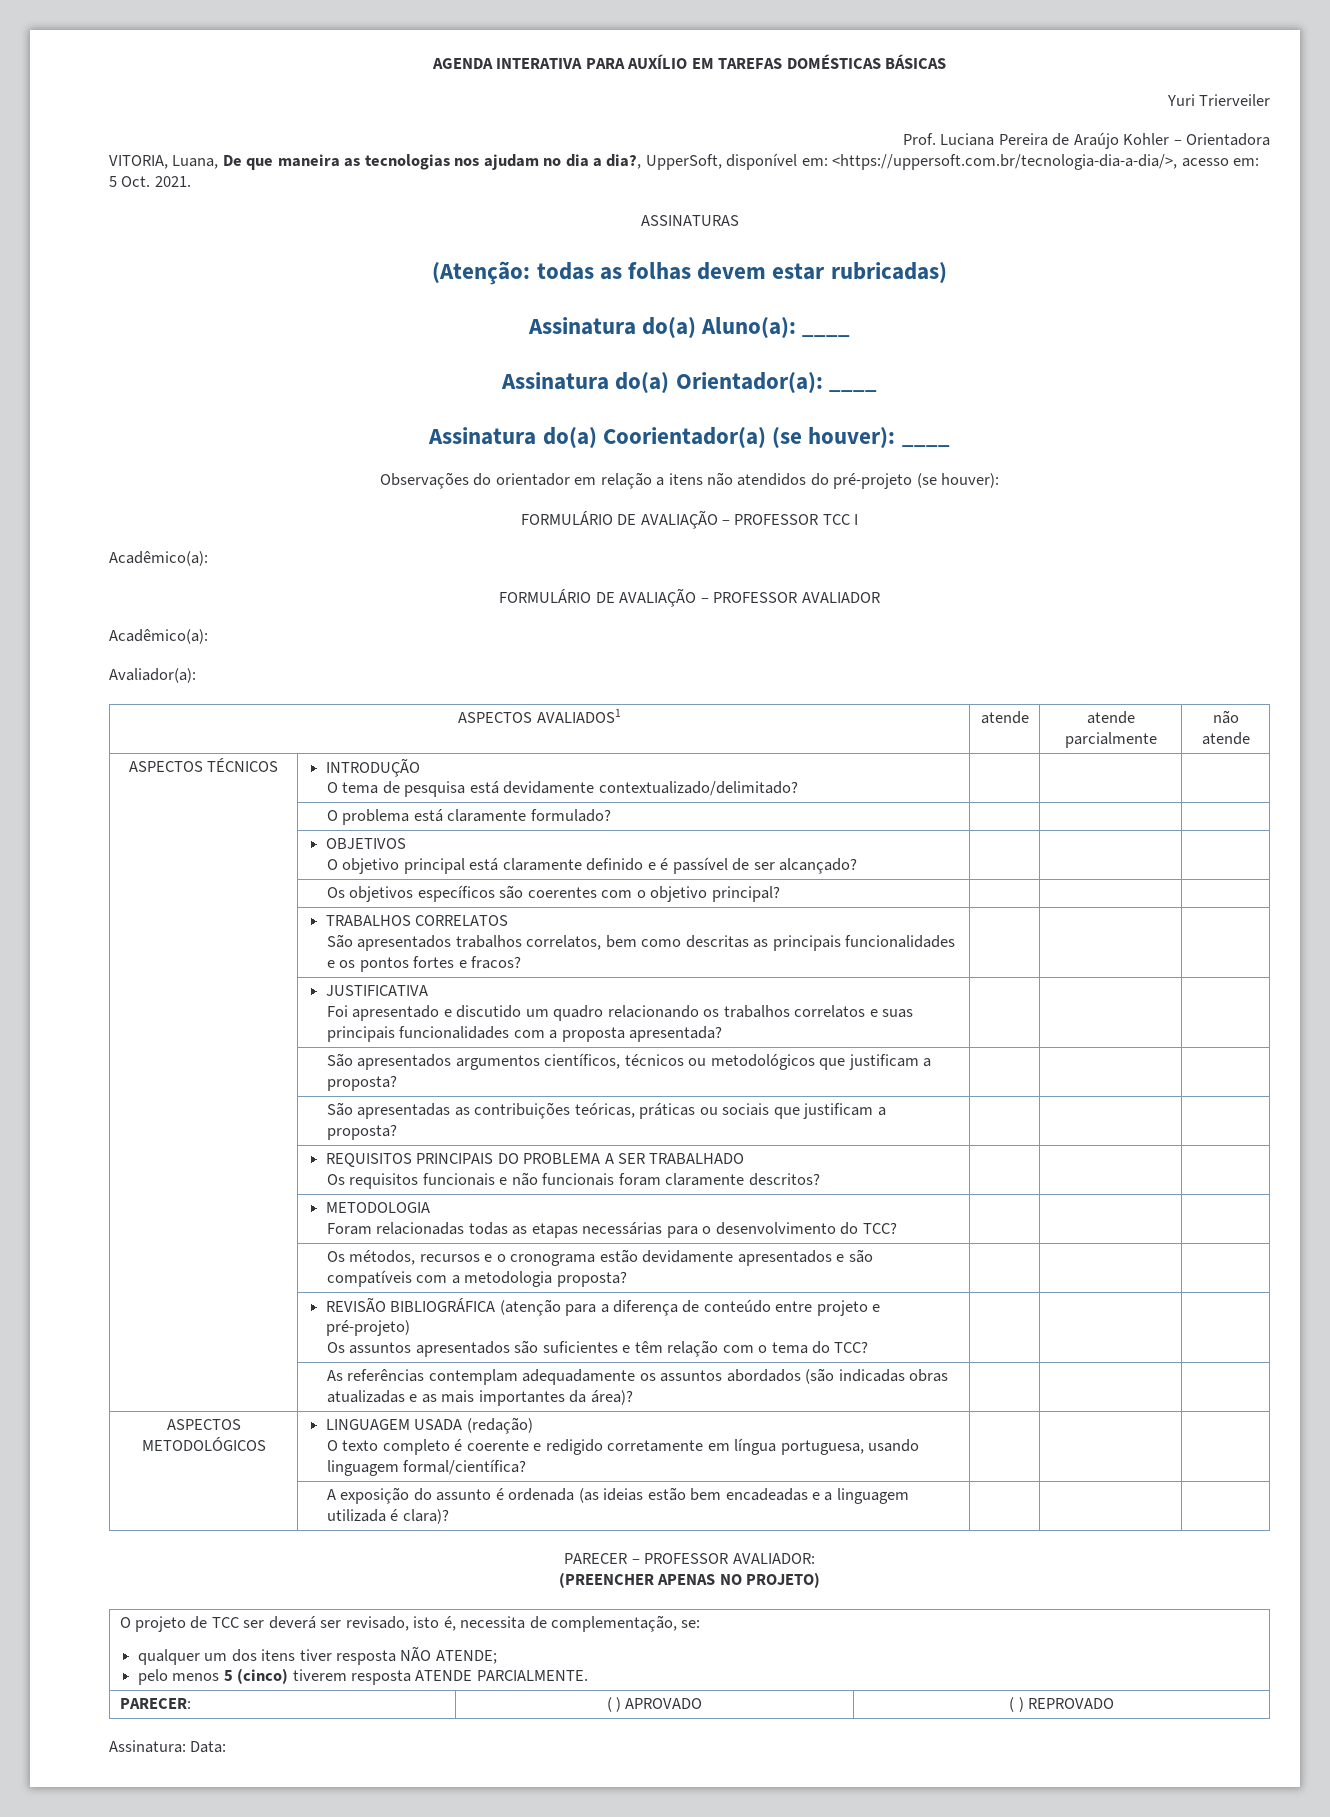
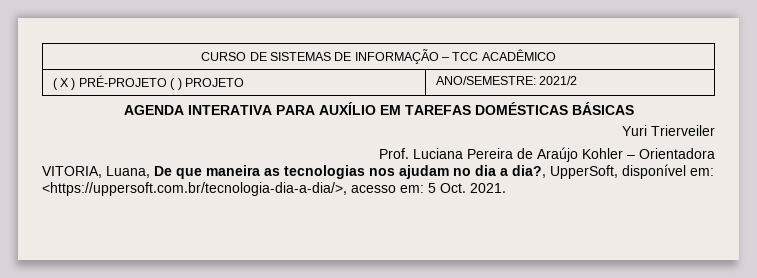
(431, 63) none -> [201,49,556,64] [52,75,244,90] [435,76,578,85] CURSO DE SISTEMAS DE INFORMAÇÃO – TCC ACADÊMICO // ( X ) PRÉ-PROJETO ( ) PROJETO | ANO/SEMESTRE: 2021/2 //
[640,215,739,226] [432,261,947,285] [527,317,851,339] [501,372,877,394] [428,427,950,449] [379,472,1000,489] [520,510,859,529] [109,551,208,566] [499,588,880,607] [109,629,208,644] [109,668,196,683] [458,709,621,723] [980,711,1029,724] [1086,711,1135,724] [1064,732,1157,748] [1212,710,1239,724] [1201,732,1250,745] [128,758,279,772] [325,758,420,777] [326,781,798,797] [326,809,611,825] [325,838,406,849] [326,857,857,874] [326,885,780,902] [325,915,509,926] [326,934,956,951] [326,956,522,972] [325,985,428,996] [326,1005,913,1021] [326,1026,723,1042] [326,1053,932,1070] [326,1075,397,1091] [326,1102,886,1119] [326,1124,397,1140] [325,1153,745,1167] [326,1172,820,1189] [325,1202,430,1213] [326,1222,897,1238] [326,1249,873,1266] [326,1270,627,1287] [325,1297,881,1316] [325,1320,410,1336] [326,1340,869,1357] [326,1368,949,1385] [326,1390,633,1406] [166,1419,241,1430] [141,1437,266,1451] [325,1417,533,1434] [326,1438,919,1455] [326,1459,527,1476] [326,1487,909,1504] [326,1509,449,1524] [564,1553,815,1564] [558,1572,821,1588] [119,1615,701,1632] [137,1646,497,1665] [137,1668,588,1685] [119,1698,191,1709] [606,1697,703,1712] [1009,1697,1114,1712] [109,1740,227,1753] // ASSINATURAS // (Atenção: todas as folhas devem estar rubricadas) // Assinatura do(a) Aluno(a): ____ // Assinatura do(a) Orientador(a): ____ // Assinatura do(a) Coorientador(a) (se houver): ____ // Observações do orientador em relação a itens não atendidos do pré-projeto (se houver): // FORMULÁRIO DE AVALIAÇÃO – PROFESSOR TCC I // Acadêmico(a): // FORMULÁRIO DE AVALIAÇÃO – PROFESSOR AVALIADOR // Acadêmico(a): // Avaliador(a): // ASPECTOS AVALIADOS1 | atende | atende parcialmente | não atende // ASPECTOS TÉCNICOS | INTRODUÇÃO // O tema de pesquisa está devidamente contextualizado/delimitado? | | | // | O problema está claramente formulado? | | | // | OBJETIVOS // O objetivo principal está claramente definido e é passível de ser alcançado? | | | // | Os objetivos específicos são coerentes com o objetivo principal? | | | // | TRABALHOS CORRELATOS // São apresentados trabalhos correlatos, bem como descritas as principais funcionalidades e os pontos fortes e fracos? | | | // | JUSTIFICATIVA // Foi apresentado e discutido um quadro relacionando os trabalhos correlatos e suas principais funcionalidades com a proposta apresentada? | | | // | São apresentados argumentos científicos, técnicos ou metodológicos que justificam a proposta? | | | // | São apresentadas as contribuições teóricas, práticas ou sociais que justificam a proposta? | | | // | REQUISITOS PRINCIPAIS DO PROBLEMA A SER TRABALHADO // Os requisitos funcionais e não funcionais foram claramente descritos? | | | // | METODOLOGIA // Foram relacionadas todas as etapas necessárias para o desenvolvimento do TCC? | | | // | Os métodos, recursos e o cronograma estão devidamente apresentados e são compatíveis com a metodologia proposta? | | | // | REVISÃO BIBLIOGRÁFICA (atenção para a diferença de conteúdo entre projeto e pré-projeto) // Os assuntos apresentados são suficientes e têm relação com o tema do TCC? | | | // | As referências contemplam adequadamente os assuntos abordados (são indicadas obras atualizadas e as mais importantes da área)? | | | // ASPECTOS METODOLÓGICOS | LINGUAGEM USADA (redação) // O texto completo é coerente e redigido corretamente em língua portuguesa, usando linguagem formal/científica? | | | // | A exposição do assunto é ordenada (as ideias estão bem encadeadas e a linguagem utilizada é clara)? | | | // PARECER – PROFESSOR AVALIADOR: // (PREENCHER APENAS NO PROJETO) // O projeto de TCC ser deverá ser revisado, isto é, necessita de complementação, se: // qualquer um dos itens tiver resposta NÃO ATENDE; // pelo menos 5 (cinco) tiverem resposta ATENDE PARCIALMENTE. // PARECER: | ( ) APROVADO | ( ) REPROVADO // Assinatura: Data: -> (506, 188) none

